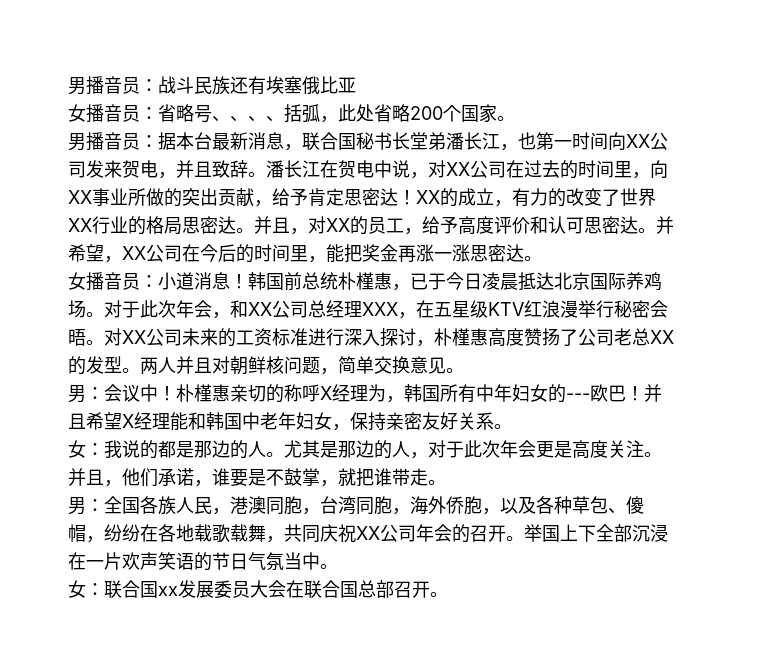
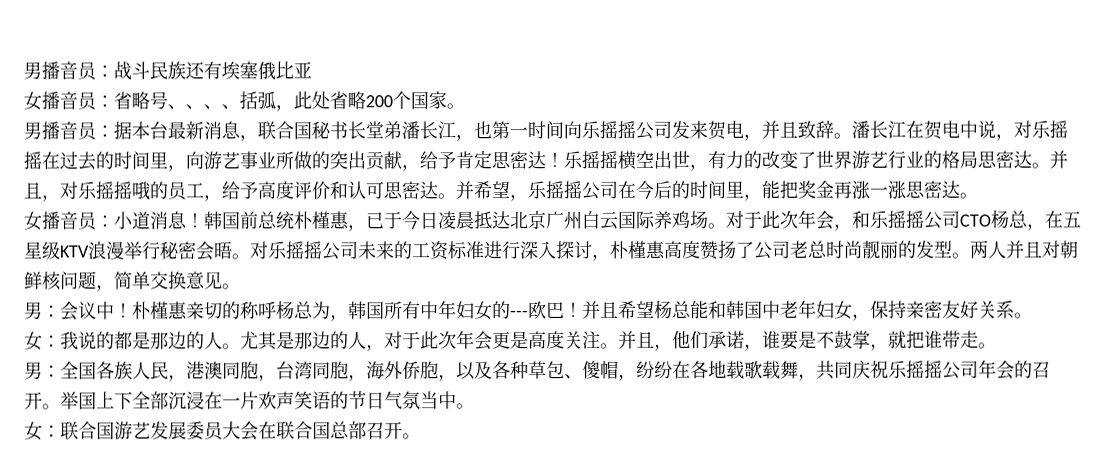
[626,134,650,148] XX -> [581,120,636,139] 乐摇摇
[446,160,506,178] XX公司 -> [1031,120,1068,139] [23,151,42,170] 乐摇摇
[68,190,92,204] XX -> [203,151,240,170] 游艺
[416,188,494,207] XX的成立 -> [563,150,690,170] 乐摇摇横空出世
[68,218,92,232] XX -> [851,150,888,169] 游艺
[326,218,350,232] XX -> [77,181,151,201] 乐摇摇哦
[122,246,146,260] XX -> [527,180,582,200] 乐摇摇
(590, 281) none -> [545,210,618,230] 广州白云
[248,300,398,318] XX公司总经理XXX -> [869,209,1028,230] 乐摇摇公司CTO杨总
[524,300,542,317] 红 -> (90, 251) none
[122,330,146,344] XX -> [268,241,323,260] 乐摇摇
[650,330,674,344] XX -> [826,240,899,259] 时尚靓丽
[320,384,368,402] X经理 -> [276,300,314,320] 杨总
[122,412,170,430] X经理 -> [654,299,692,319] 杨总
[356,526,380,540] XX -> [888,360,943,379] 乐摇摇
[158,586,178,596] xx -> [114,421,151,440] 游艺

